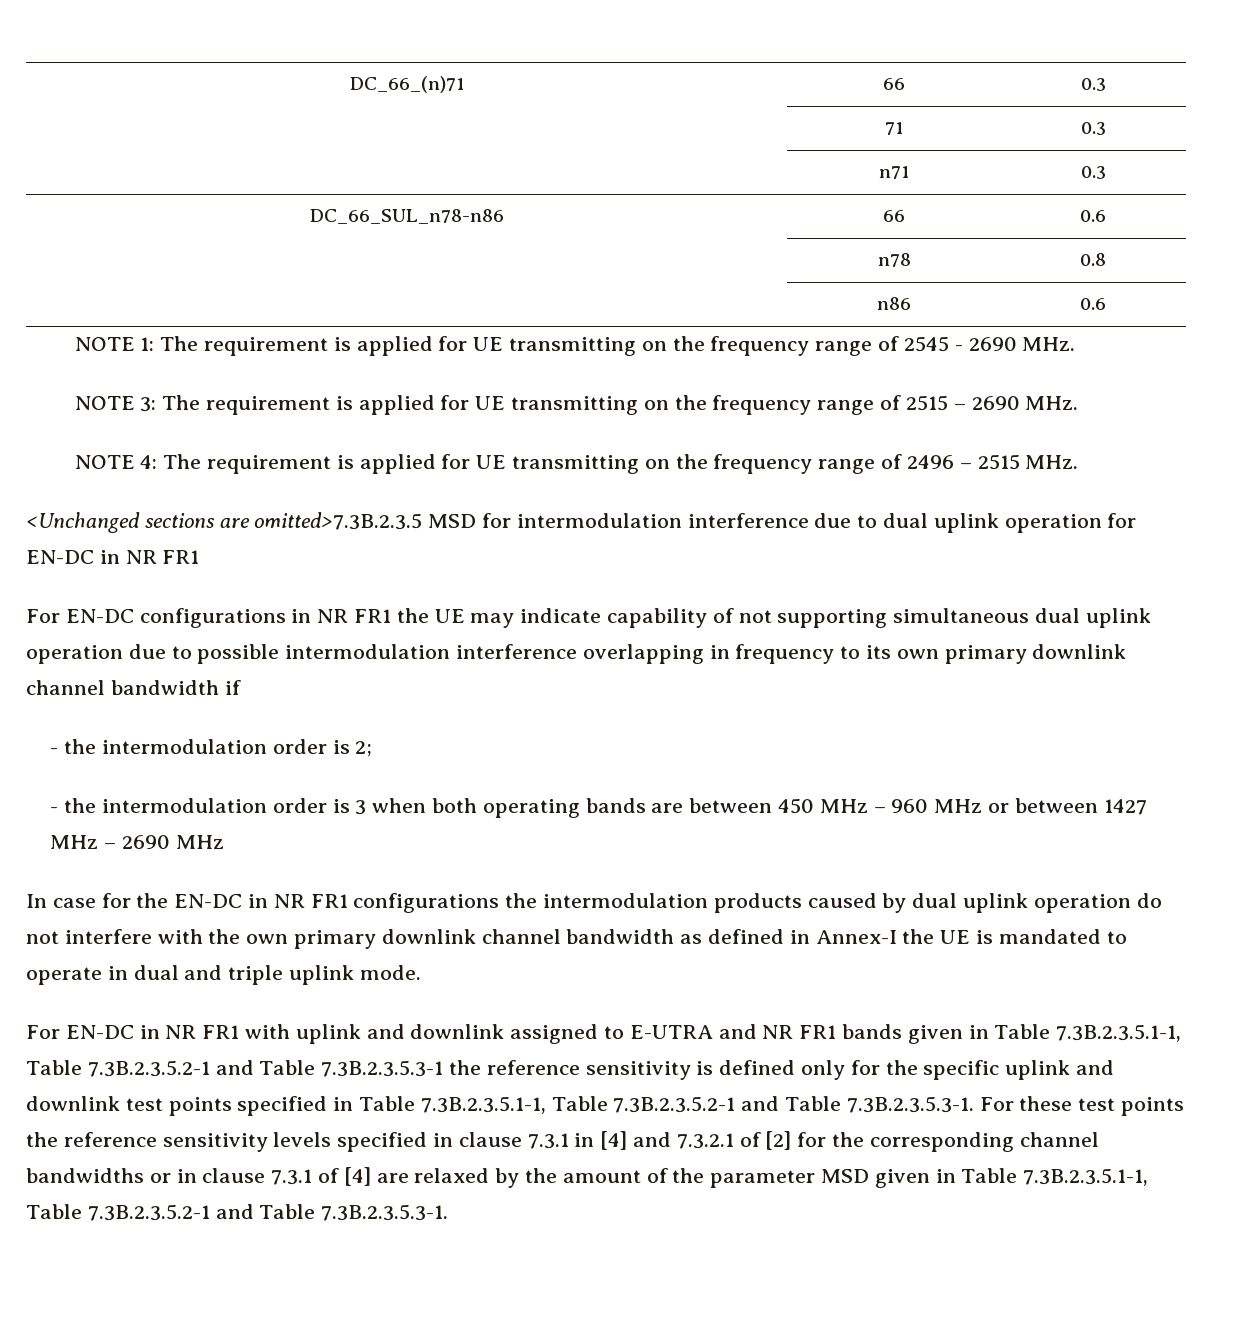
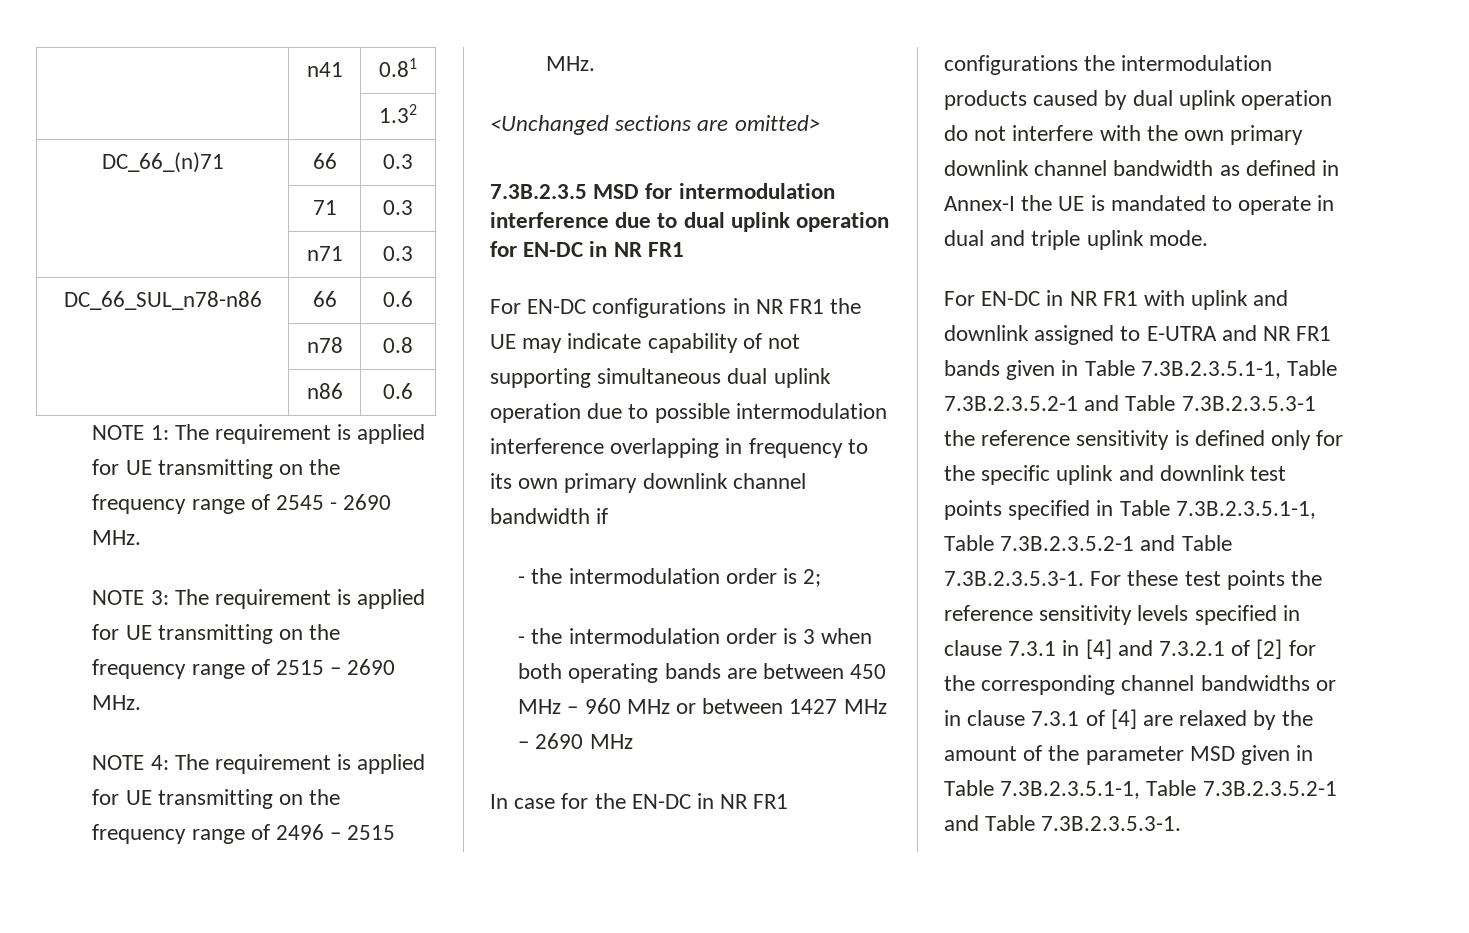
(350, 84) none -> [306,62,343,77] [379,58,417,77] [379,104,417,123] | n41 | 0.81 // | | 1.32 //
[254,512,423,530] omitted>7.3B.2.3.5 -> [734,115,820,131] [490,184,587,199] omitted> // 7.3B.2.3.5

